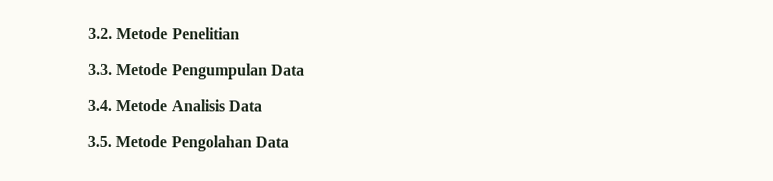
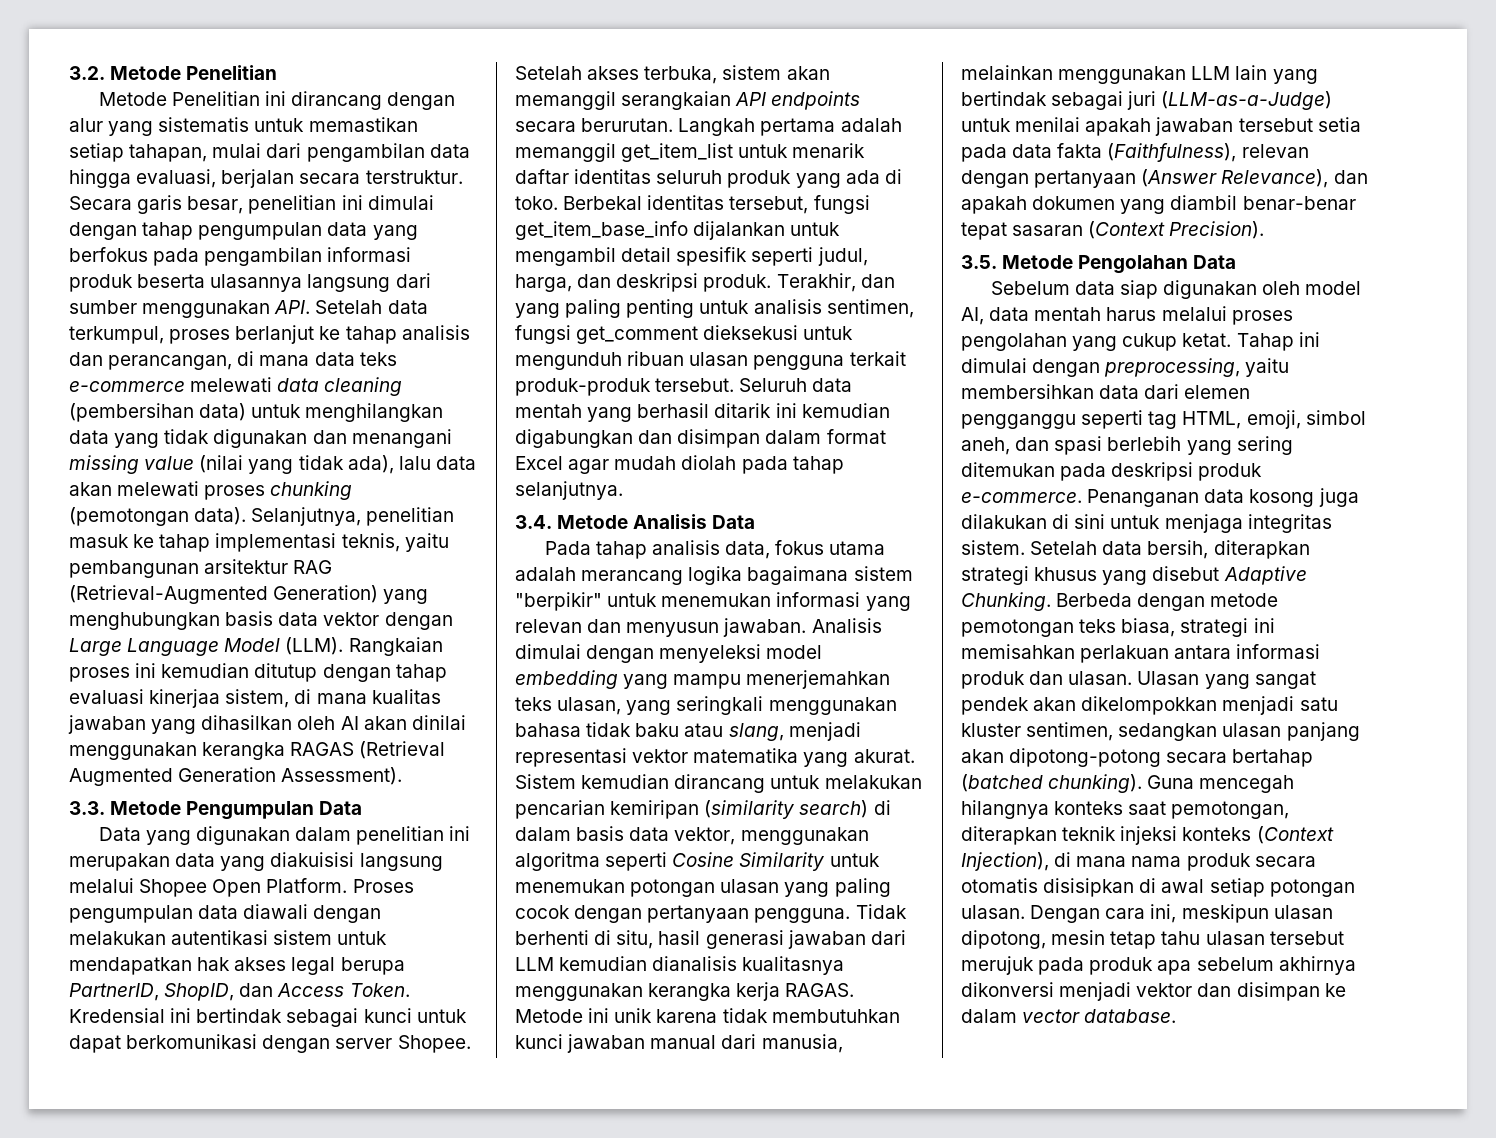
[88,63,305,80] [87,99,262,112] [87,135,289,152] 3.3. Metode Pengumpulan Data // 3.4. Metode Analisis Data // 3.5. Metode Pengolahan Data -> [98,91,456,110] [69,117,418,136] [69,143,470,162] [69,169,463,188] [69,195,434,214] [69,222,418,240] [69,247,412,266] [69,273,431,292] [69,300,428,318] [69,325,470,344] [69,351,397,370] [69,377,403,396] [69,403,444,422] [69,429,452,448] [69,455,476,474] [69,481,353,500] [69,507,455,526] [69,533,449,552] [69,559,333,578] [69,585,429,604] [69,611,453,630] [69,637,443,656] [69,663,447,682] [69,689,441,708] [68,715,466,734] [69,741,446,760] [69,767,403,786] [69,801,363,820] [98,826,471,845] [69,852,443,871] [69,878,414,897] [69,904,382,923] [69,930,388,945] [69,957,405,975] [69,983,410,1001] [69,1008,467,1027] [69,1034,471,1053] [515,65,830,84] [515,91,861,110] [515,118,902,136] [515,143,866,162] [515,169,902,188] [515,195,870,214] [515,221,841,240] [515,247,868,266] [515,273,895,292] [515,299,914,318] [515,325,854,344] [515,351,906,370] [515,378,853,396] [515,403,890,422] [515,429,886,448] [515,455,844,474] [515,481,623,500] [515,514,756,529] [544,540,886,559] [515,566,913,585] [515,592,911,611] [515,618,882,637] [515,644,823,663] [515,670,891,689] [515,696,897,715] [515,722,861,741] [515,748,915,767] [515,774,922,793] [515,800,891,819] [515,826,869,845] [515,852,880,871] [515,878,891,897] [515,904,907,923] [515,930,906,949] [515,956,845,975] [515,982,855,1001] [515,1008,900,1023] [515,1034,843,1053] [961,65,1318,84] [961,91,1333,110] [961,117,1361,136] [961,143,1309,162] [961,169,1368,188] [961,195,1356,214] [961,221,1265,240] [961,255,1237,274] [990,280,1362,299] [961,306,1293,325] [961,332,1320,351] [961,358,1290,377] [961,384,1251,399] [961,410,1366,429] [961,436,1293,455] [961,462,1263,481] [961,488,1359,507] [961,514,1332,533] [961,540,1310,559] [961,566,1307,585] [961,592,1279,611] [961,618,1275,637] [961,644,1321,663] [961,671,1316,689] [961,696,1338,715] [961,722,1360,741] [961,748,1314,767] [961,774,1295,793] [961,800,1290,819] [961,826,1334,845] [961,852,1316,871] [961,878,1355,897] [961,904,1333,923] [961,930,1344,949] [961,956,1356,975] [961,982,1346,1001] [961,1009,1177,1023] Metode Penelitian ini dirancang dengan alur yang sistematis untuk memastikan setiap tahapan, mulai dari pengambilan data hingga evaluasi, berjalan secara terstruktur. Secara garis besar, penelitian ini dimulai dengan tahap pengumpulan data yang berfokus pada pengambilan informasi produk beserta ulasannya langsung dari sumber menggunakan API. Setelah data terkumpul, proses berlanjut ke tahap analisis dan perancangan, di mana data teks e-commerce melewati data cleaning (pembersihan data) untuk menghilangkan data yang tidak digunakan dan menangani missing value (nilai yang tidak ada), lalu data akan melewati proses chunking (pemotongan data). Selanjutnya, penelitian masuk ke tahap implementasi teknis, yaitu pembangunan arsitektur RAG (Retrieval-Augmented Generation) yang menghubungkan basis data vektor dengan Large Language Model (LLM). Rangkaian proses ini kemudian ditutup dengan tahap evaluasi kinerjaa sistem, di mana kualitas jawaban yang dihasilkan oleh AI akan dinilai menggunakan kerangka RAGAS (Retrieval Augmented Generation Assessment). // 3.3. Metode Pengumpulan Data // Data yang digunakan dalam penelitian ini merupakan data yang diakuisisi langsung melalui Shopee Open Platform. Proses pengumpulan data diawali dengan melakukan autentikasi sistem untuk mendapatkan hak akses legal berupa PartnerID, ShopID, dan Access Token. Kredensial ini bertindak sebagai kunci untuk dapat berkomunikasi dengan server Shopee. Setelah akses terbuka, sistem akan memanggil serangkaian API endpoints secara berurutan. Langkah pertama adalah memanggil get_item_list untuk menarik daftar identitas seluruh produk yang ada di toko. Berbekal identitas tersebut, fungsi get_item_base_info dijalankan untuk mengambil detail spesifik seperti judul, harga, dan deskripsi produk. Terakhir, dan yang paling penting untuk analisis sentimen, fungsi get_comment dieksekusi untuk mengunduh ribuan ulasan pengguna terkait produk-produk tersebut. Seluruh data mentah yang berhasil ditarik ini kemudian digabungkan dan disimpan dalam format Excel agar mudah diolah pada tahap selanjutnya. // 3.4. Metode Analisis Data // Pada tahap analisis data, fokus utama adalah merancang logika bagaimana sistem "berpikir" untuk menemukan informasi yang relevan dan menyusun jawaban. Analisis dimulai dengan menyeleksi model embedding yang mampu menerjemahkan teks ulasan, yang seringkali menggunakan bahasa tidak baku atau slang, menjadi representasi vektor matematika yang akurat. Sistem kemudian dirancang untuk melakukan pencarian kemiripan (similarity search) di dalam basis data vektor, menggunakan algoritma seperti Cosine Similarity untuk menemukan potongan ulasan yang paling cocok dengan pertanyaan pengguna. Tidak berhenti di situ, hasil generasi jawaban dari LLM kemudian dianalisis kualitasnya menggunakan kerangka kerja RAGAS. Metode ini unik karena tidak membutuhkan kunci jawaban manual dari manusia, melainkan menggunakan LLM lain yang bertindak sebagai juri (LLM-as-a-Judge) untuk menilai apakah jawaban tersebut setia pada data fakta (Faithfulness), relevan dengan pertanyaan (Answer Relevance), dan apakah dokumen yang diambil benar-benar tepat sasaran (Context Precision). // 3.5. Metode Pengolahan Data // Sebelum data siap digunakan oleh model AI, data mentah harus melalui proses pengolahan yang cukup ketat. Tahap ini dimulai dengan preprocessing, yaitu membersihkan data dari elemen pengganggu seperti tag HTML, emoji, simbol aneh, dan spasi berlebih yang sering ditemukan pada deskripsi produk e-commerce. Penanganan data kosong juga dilakukan di sini untuk menjaga integritas sistem. Setelah data bersih, diterapkan strategi khusus yang disebut Adaptive Chunking. Berbeda dengan metode pemotongan teks biasa, strategi ini memisahkan perlakuan antara informasi produk dan ulasan. Ulasan yang sangat pendek akan dikelompokkan menjadi satu kluster sentimen, sedangkan ulasan panjang akan dipotong-potong secara bertahap (batched chunking). Guna mencegah hilangnya konteks saat pemotongan, diterapkan teknik injeksi konteks (Context Injection), di mana nama produk secara otomatis disisipkan di awal setiap potongan ulasan. Dengan cara ini, meskipun ulasan dipotong, mesin tetap tahu ulasan tersebut merujuk pada produk apa sebelum akhirnya dikonversi menjadi vektor dan disimpan ke dalam vector database.

